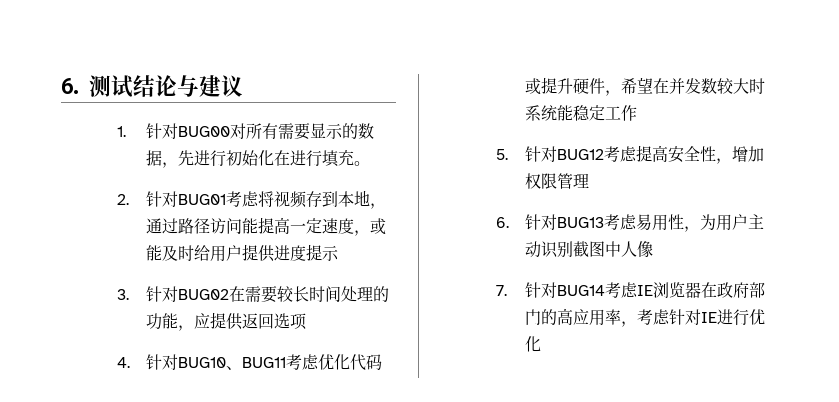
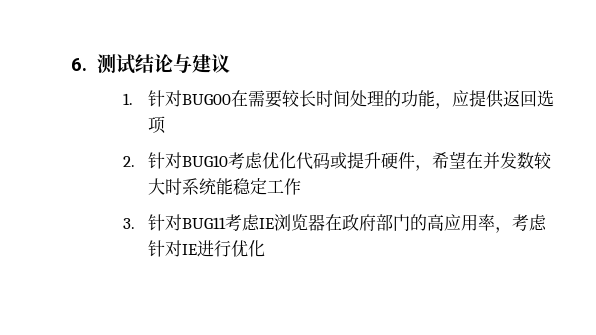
[229,123,374,140] [145,150,370,168] [117,190,386,209] [145,217,386,236] [145,244,339,262] [117,286,229,302] 对所有需要显示的数据，先进行初始化在进行填充。 // 2.针对BUG01考虑将视频存到本地，通过路径访问能提高一定速度，或能及时给用户提供进度提示 // 3.针对BUG02 -> (232, 99) none
[117,357,131,368] 4. -> [122,156,135,167] 2.
[225,357,286,370] 、BUG11 -> (229, 161) none
[496,145,764,164] [524,173,589,189] [496,214,764,232] [524,241,653,258] [496,282,605,298] 5.针对BUG12考虑提高安全性，增加权限管理 // 6.针对BUG13考虑易用性，为用户主动识别截图中人像 // 7.针对BUG14 -> [122,214,227,231] 3.针对BUG11

